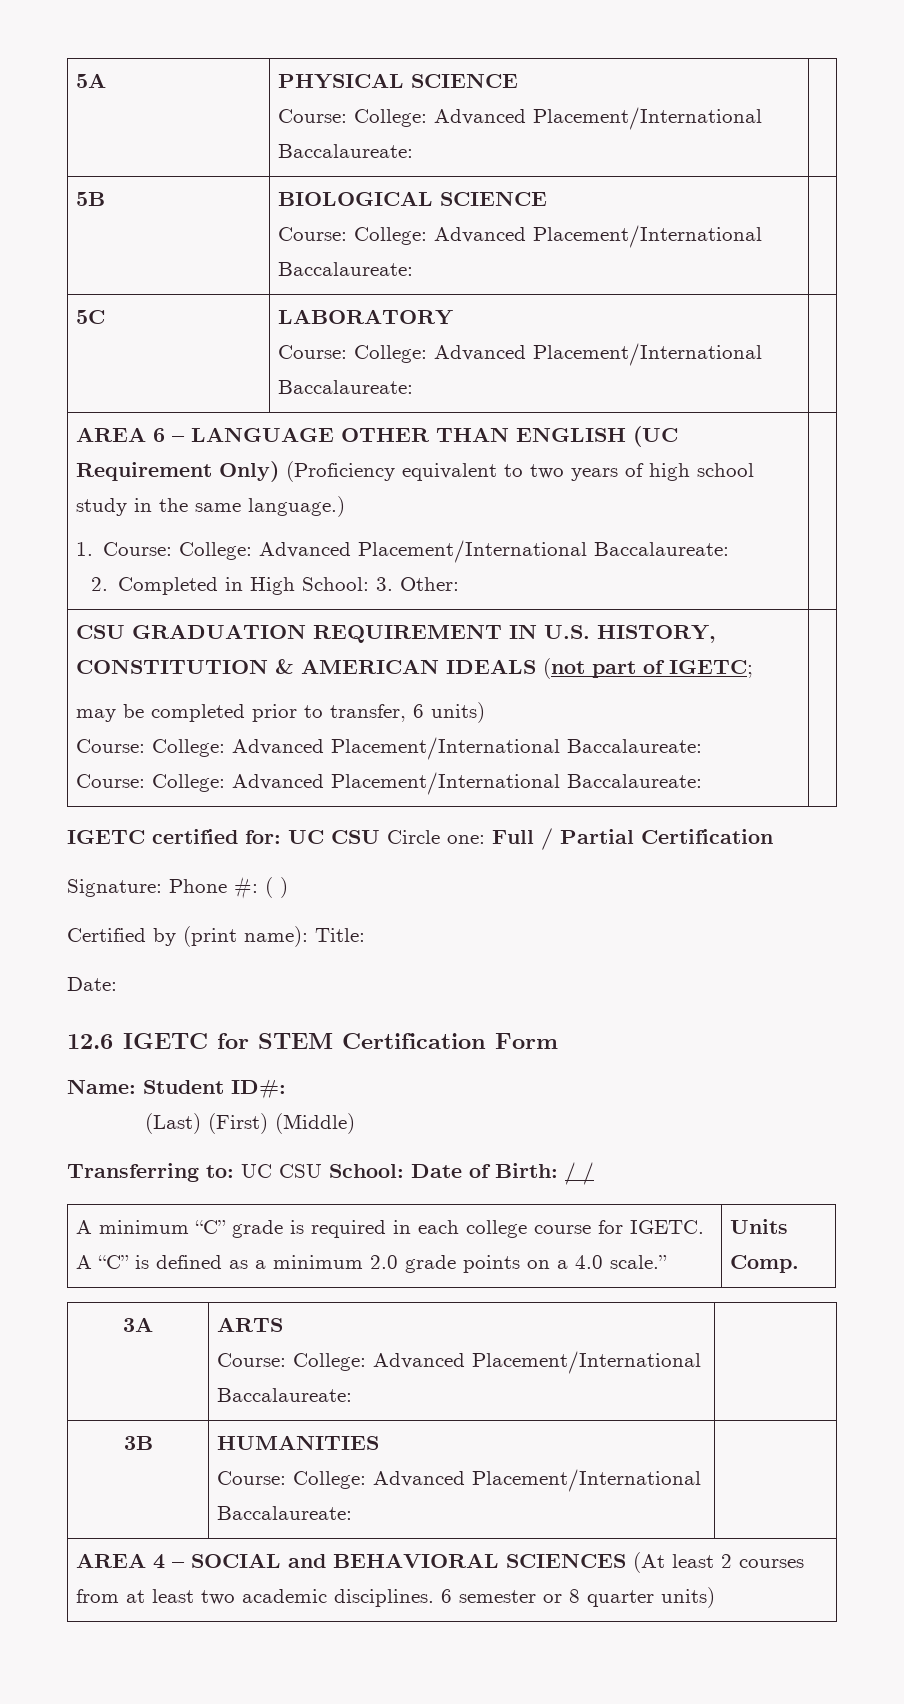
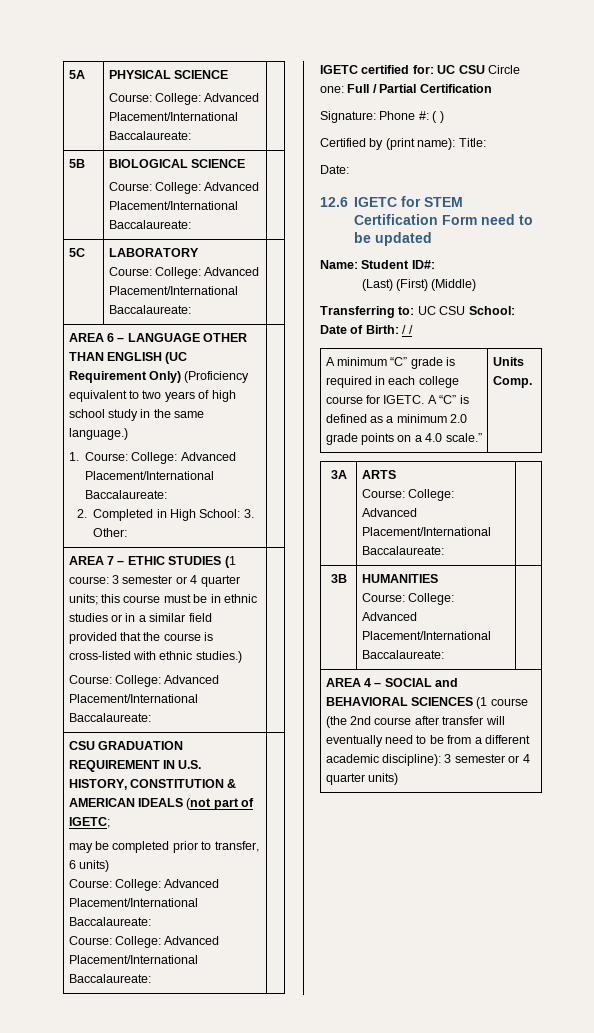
(460, 584) none -> [68,556,236,568] [68,575,240,587] [68,594,257,605] [68,613,212,622] [68,632,214,644] [68,651,242,663] [68,675,220,687] [68,694,198,703] [68,713,151,722] // AREA 7 – ETHIC STUDIES (1 course: 3 semester or 4 quarter units; this course must be in ethnic studies or in a similar field provided that the course is cross-listed with ethnic studies.) // Course: College: Advanced Placement/International Baccalaureate: |
(559, 1041) none -> [481,214,534,225] [354,232,433,246] need to be updated
[632,1552,804,1573] [75,1589,580,1607] (At least 2 courses from at least two academic disciplines. 6 semester or 8 -> [476,697,528,709] [325,716,505,728] [325,735,530,747] [325,754,530,766] (1 course (the 2nd course after transfer will eventually need to be from a different academic discipline): 3 semester or 4

